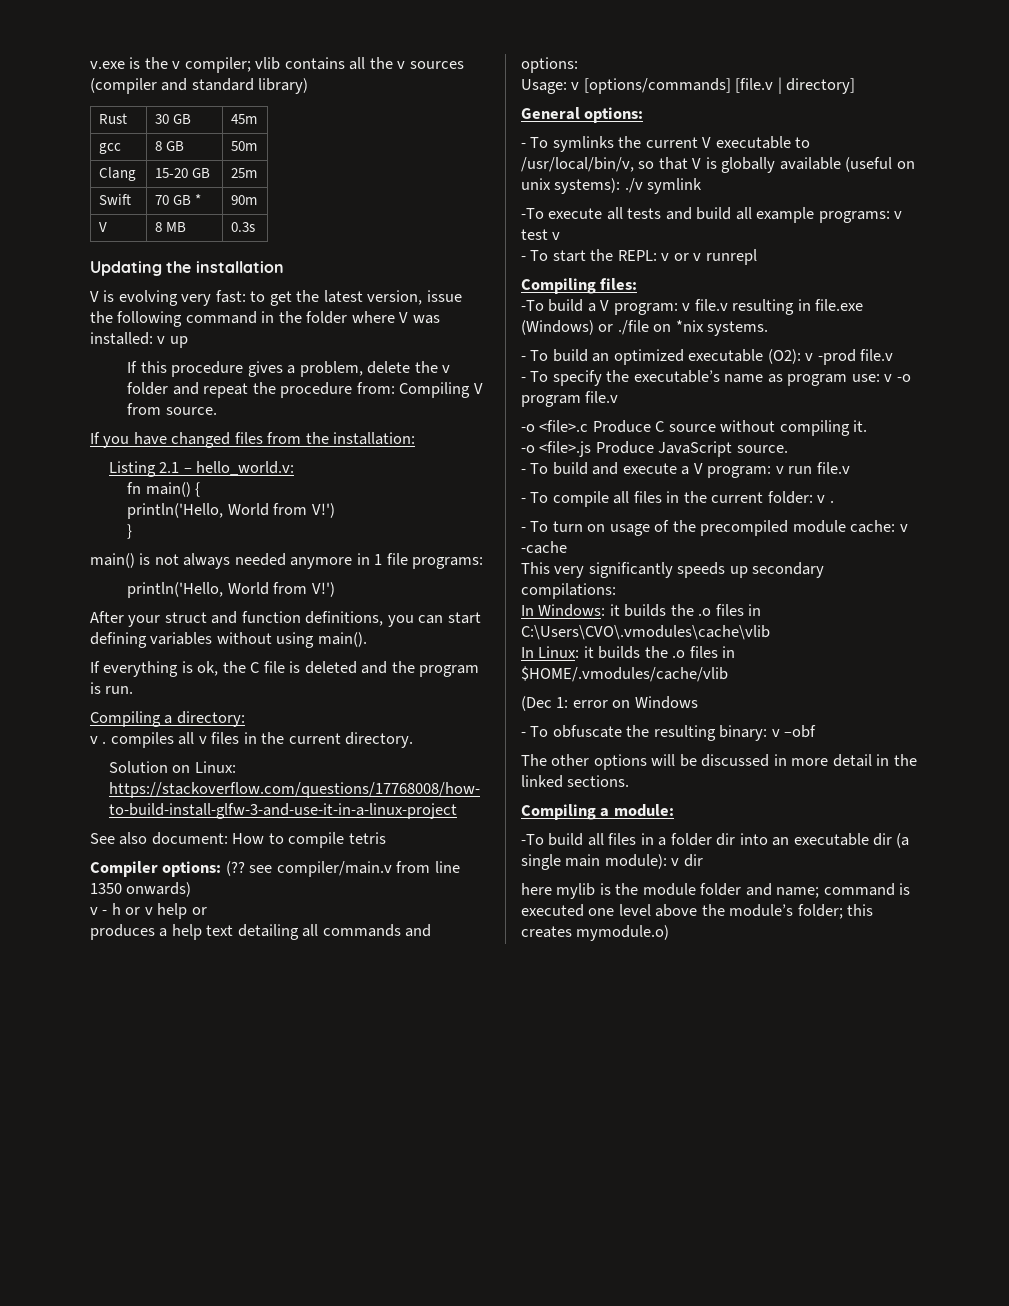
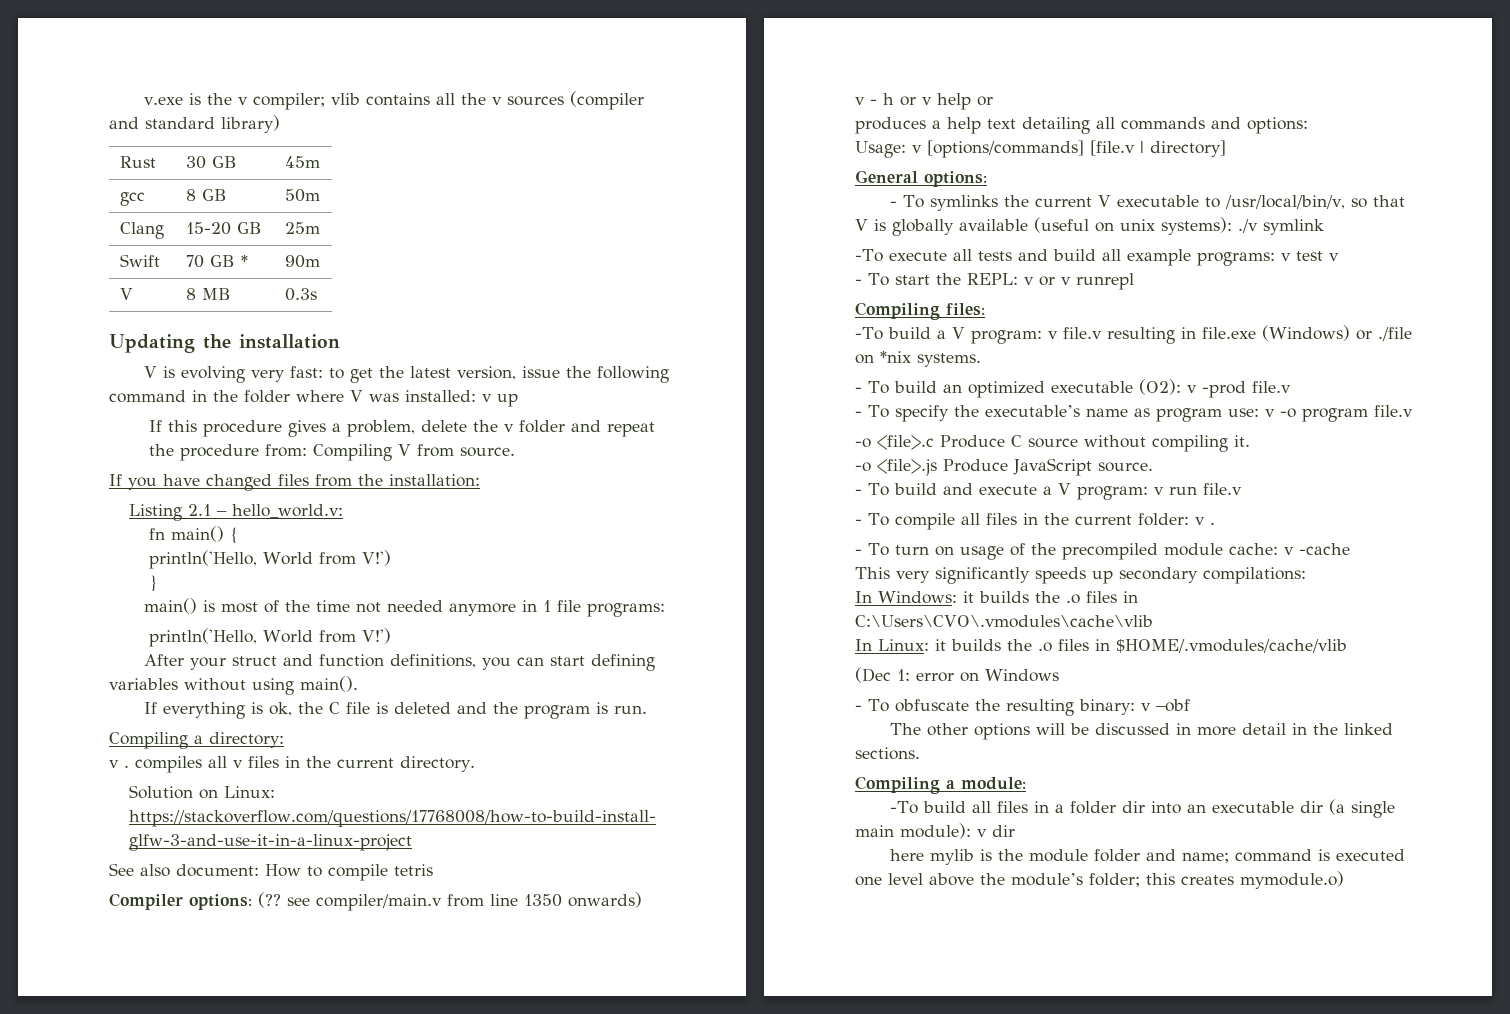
[154,553,231,569] not always -> [221,600,382,613] most of the time not

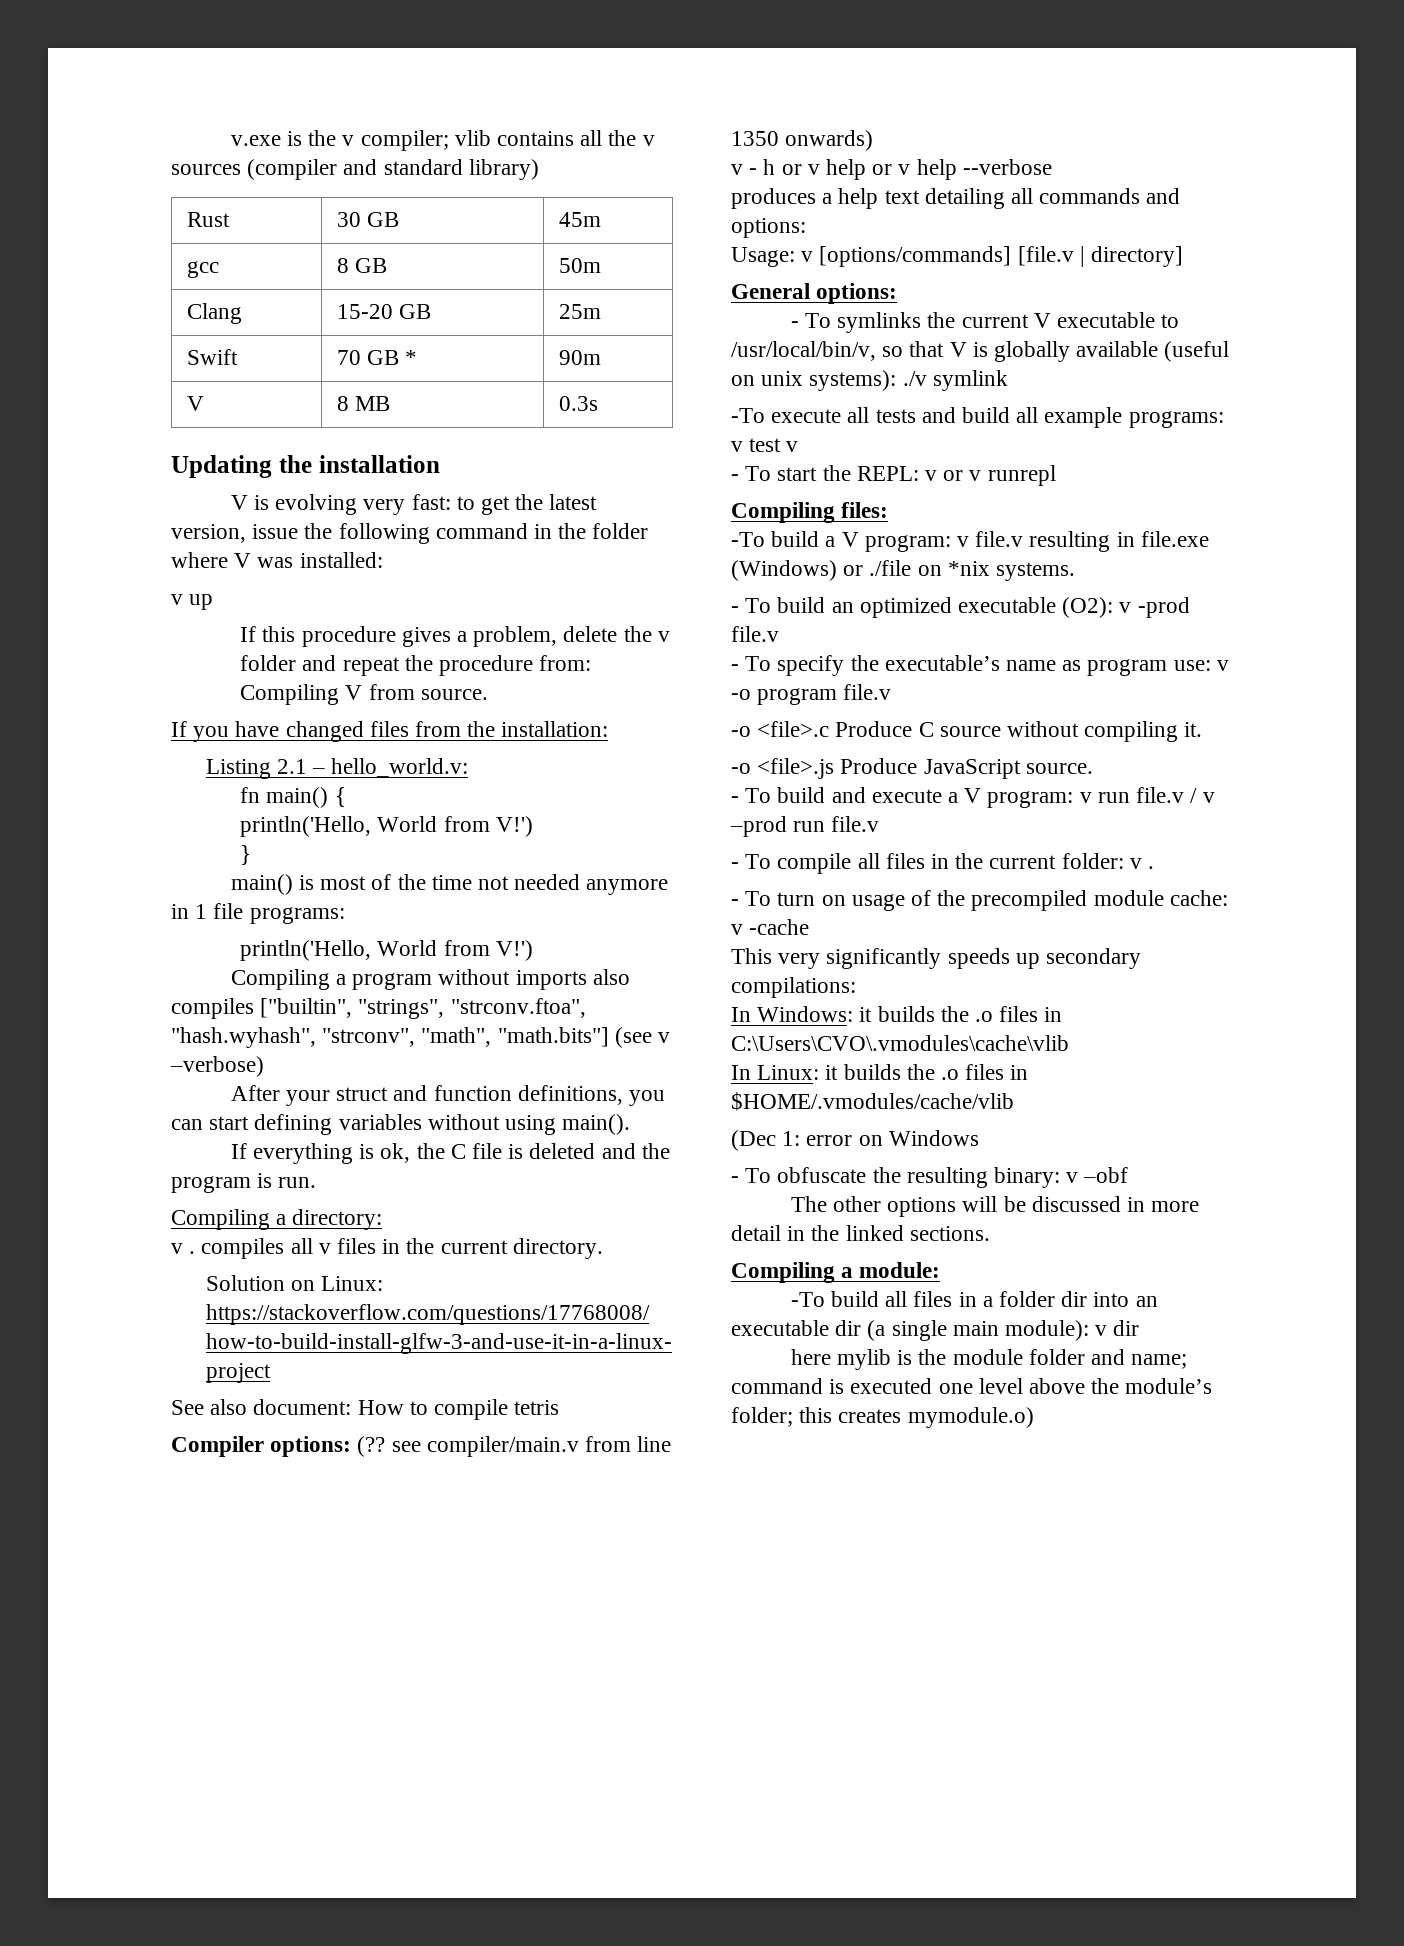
(476, 396) none -> (383, 560) //
(391, 636) none -> [230,969,630,990] [171,998,586,1019] [171,1027,671,1048] [170,1056,264,1077] // Compiling a program without imports also compiles ["builtin", "strings", "strconv.ftoa", "hash.wyhash", "strconv", "math", "math.bits"] (see v –verbose)
(993, 101) none -> [898,159,1052,180] v help --verbose
(1242, 489) none -> [1190,788,1215,803] [730,816,880,837] / v –prod run file.v

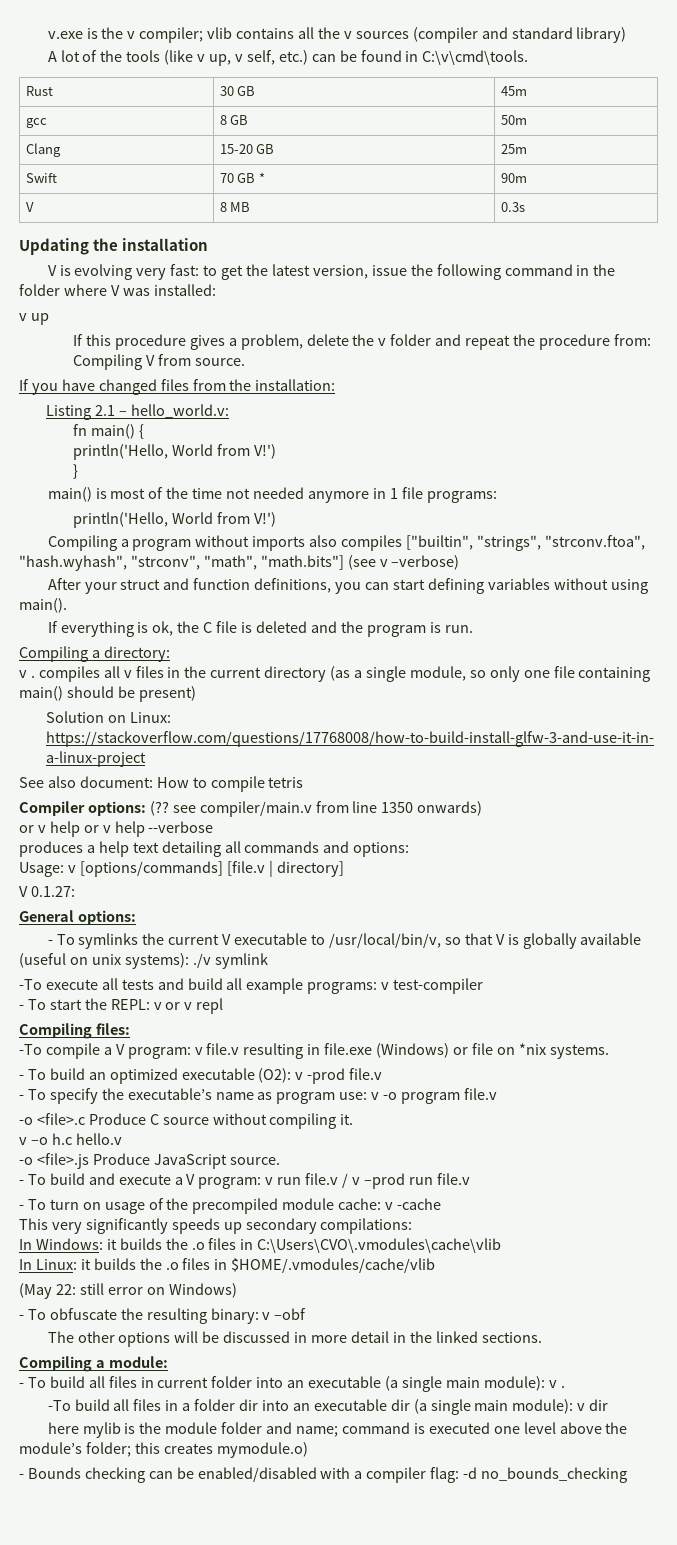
(539, 169) none -> [47,50,529,66] // A lot of the tools (like v up, v self, etc.) can be found in C:\v\cmd\tools.
[512,1238,603,1259] directory. -> [264,666,651,682] [19,686,196,702] directory (as a single module, so only one file containing main() should be present)
[731,159,776,175] v - h -> (483, 808) none
(1184, 256) none -> [19,886,75,897] // V 0.1.27:
[749,438,799,452] test v -> [393,978,484,994] test-compiler
[987,465,1056,486] runrepl -> [196,998,224,1014] repl
[771,531,820,547] build -> [45,1043,100,1059] compile
[869,560,912,576] ./file -> [471,1043,493,1055] file
(1203, 729) none -> [19,1133,122,1145] // v –o h.c hello.v
[731,853,1155,874] // - To compile all files in the current folder: v . -> (470, 1179) none
[731,1130,801,1151] (Dec 1: -> [19,1283,104,1299] (May 22: still
[888,1130,979,1146] Windows -> [168,1283,237,1298] Windows)
(941, 1270) none -> [19,1376,565,1392] // - To build all files in current folder into an executable (a single main module): v .
(1034, 1417) none -> [19,1467,628,1483] // - Bounds checking can be enabled/disabled with a compiler flag: -d no_bounds_checking

